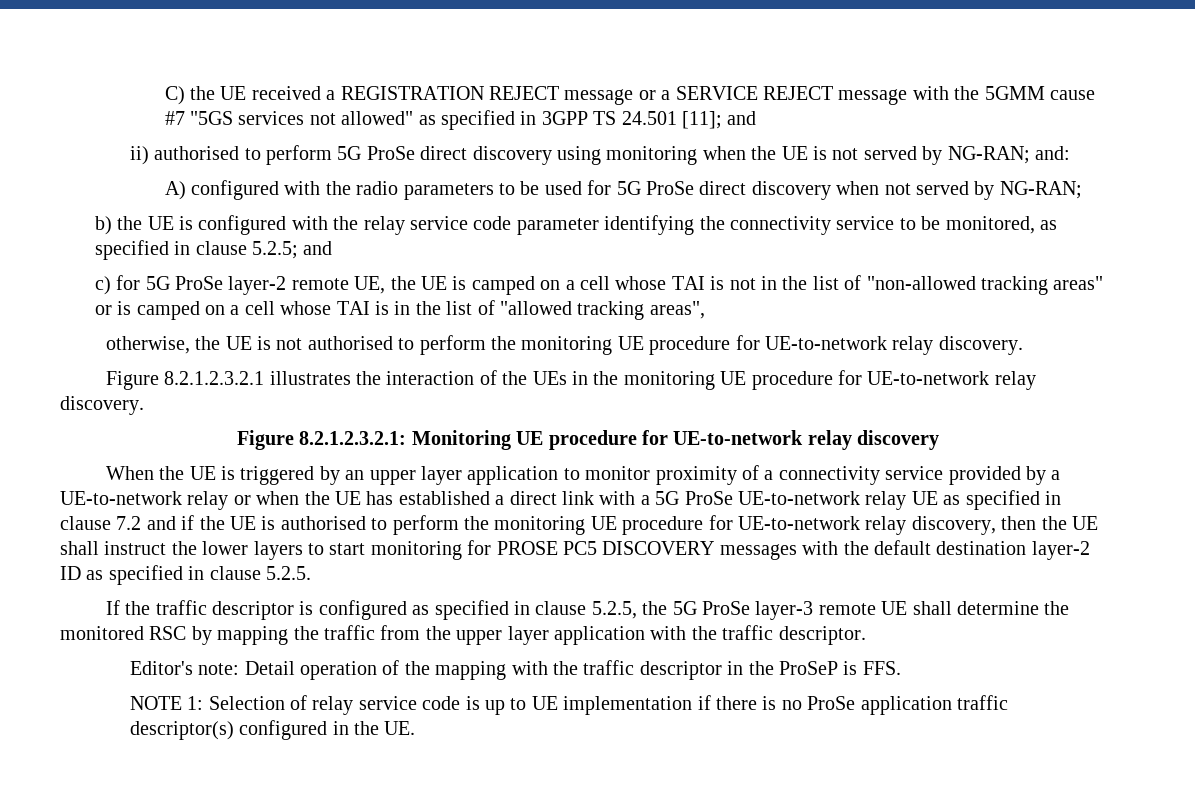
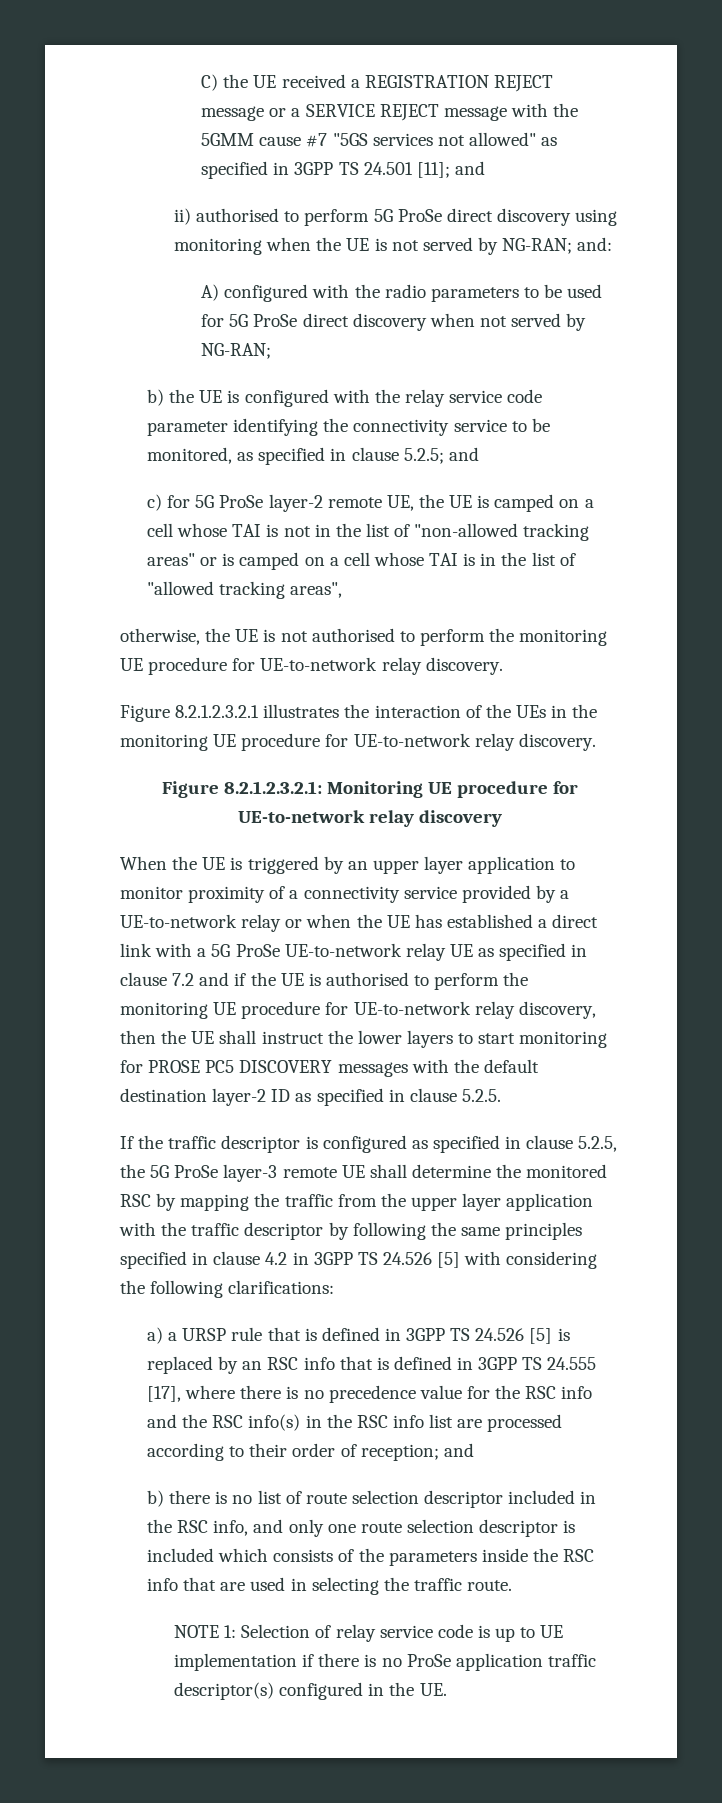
[778,626,866,645] [129,660,901,680] descriptor. // Editor's note: Detail operation of the mapping with the traffic descriptor in the ProSeP is FFS. -> [244,1222,583,1240] [120,1251,598,1269] [120,1280,335,1298] [147,1327,570,1344] [147,1356,597,1374] [147,1385,593,1403] [147,1414,563,1432] [147,1443,474,1461] [147,1490,597,1508] [147,1519,576,1537] [147,1548,595,1566] [147,1577,513,1595] descriptor by following the same principles specified in clause 4.2 in 3GPP TS 24.526 [5] with considering the following clarifications: // a) a URSP rule that is defined in 3GPP TS 24.526 [5] is replaced by an RSC info that is defined in 3GPP TS 24.555 [17], where there is no precedence value for the RSC info and the RSC info(s) in the RSC info list are processed according to their order of reception; and // b) there is no list of route selection descriptor included in the RSC info, and only one route selection descriptor is included which consists of the parameters inside the RSC info that are used in selecting the traffic route.

